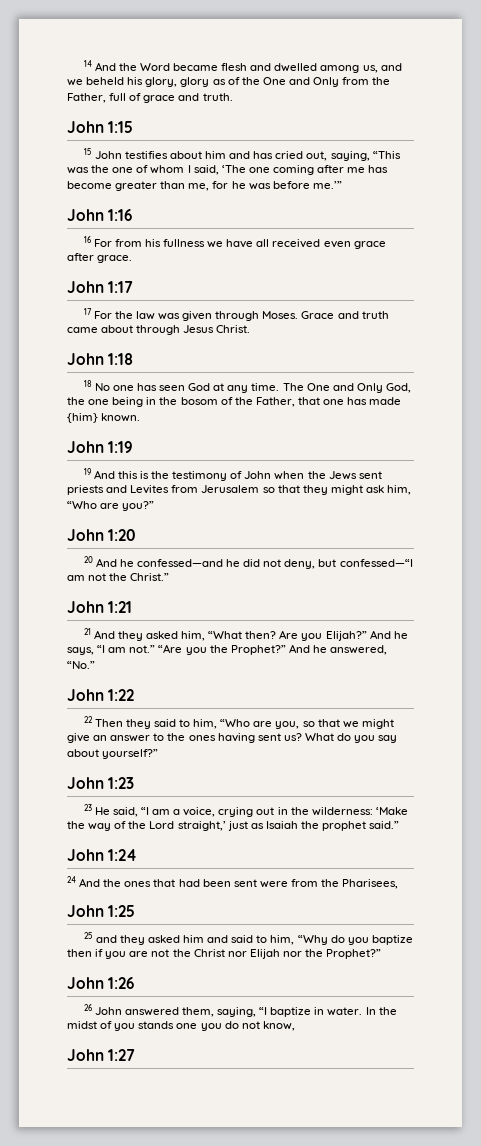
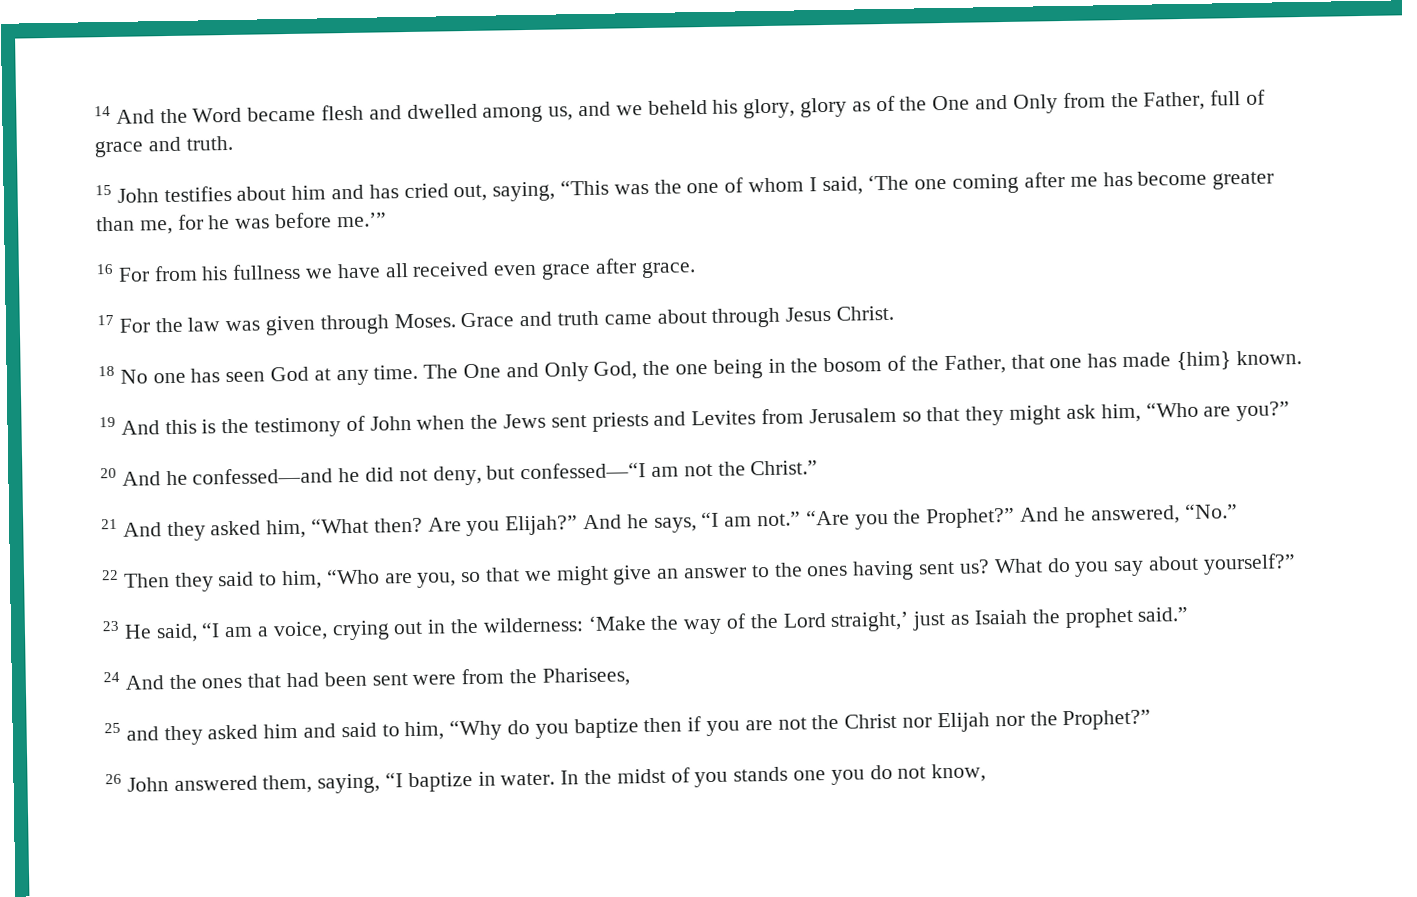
[67,121,134,133] // John 1:15 -> (233, 143) none
[67,209,134,221] // John 1:16 -> (387, 220) none
[67,281,134,293] // John 1:17 -> (696, 270) none
[67,353,134,365] // John 1:18 -> (895, 313) none
[67,441,134,453] // John 1:19 -> (1302, 358) none
[67,529,137,541] // John 1:20 -> (1291, 411) none
[67,601,133,613] // John 1:21 -> (819, 468) none
[67,689,135,701] // John 1:22 -> (1238, 511) none
[67,777,135,789] // John 1:23 -> (1296, 564) none
[67,849,138,861] // John 1:24 -> (1189, 614) none
[67,905,136,917] // John 1:25 -> (630, 677) none
[67,977,136,989] // John 1:26 -> (1152, 720) none
[67,1049,136,1061] // John 1:27 -> (987, 773) none

